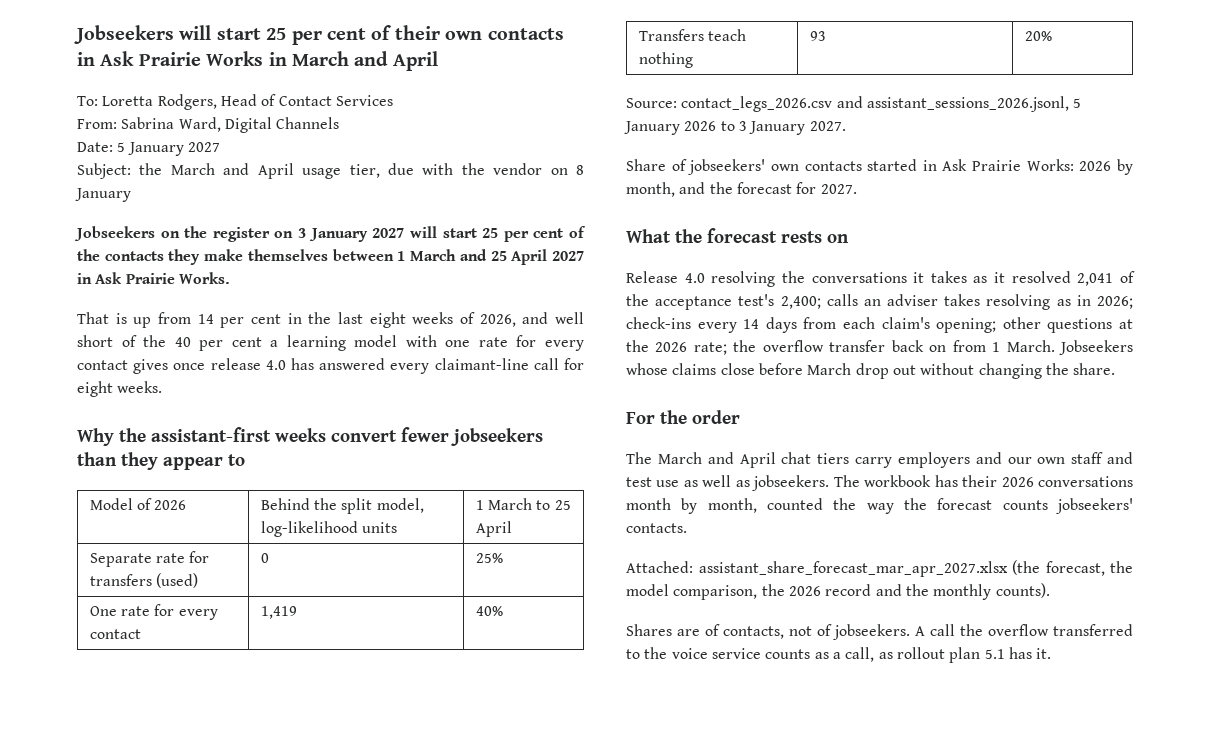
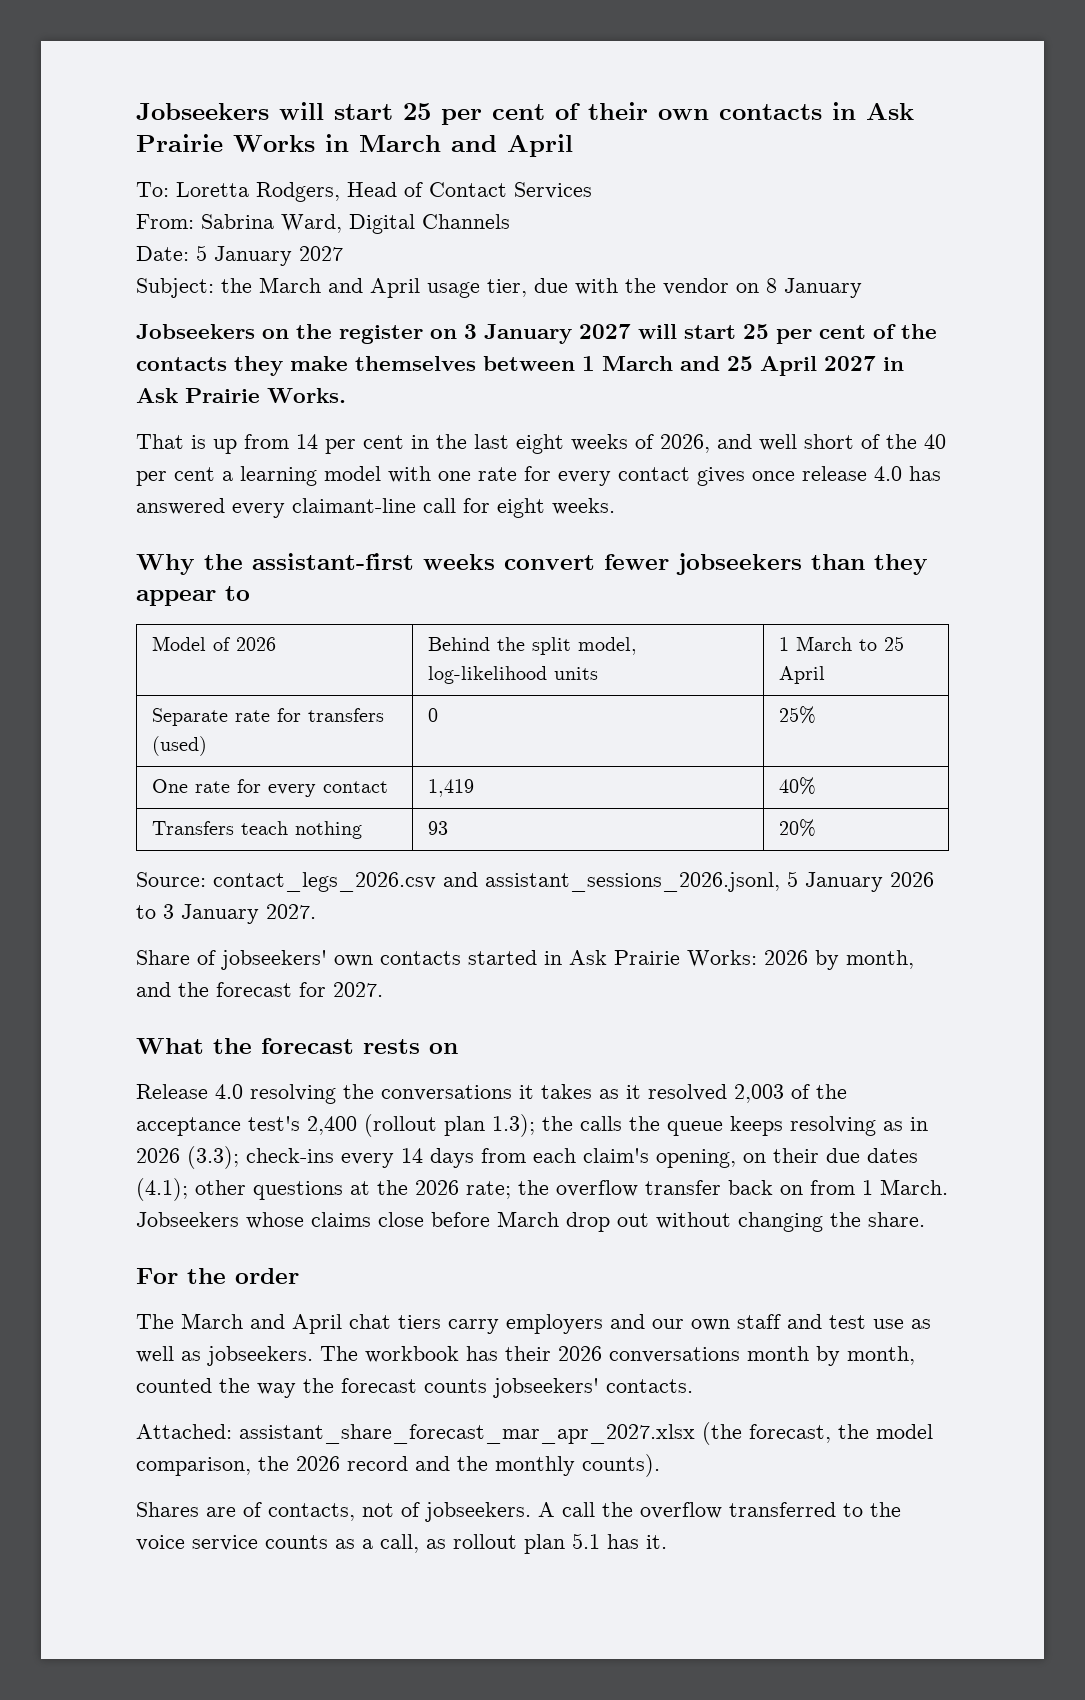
[1077,273,1114,286] 2,041 -> [734,1084,784,1103] 2,003
[780,294,981,309] 2,400; calls an adviser takes -> [307,1114,783,1137] 2,400 (rollout plan 1.3); the calls the queue keeps
[1097,296,1133,309] 2026; -> [136,1146,239,1169] 2026 (3.3);
[936,318,997,333] opening; -> [656,1148,918,1168] [136,1178,188,1201] opening, on their due dates (4.1);

